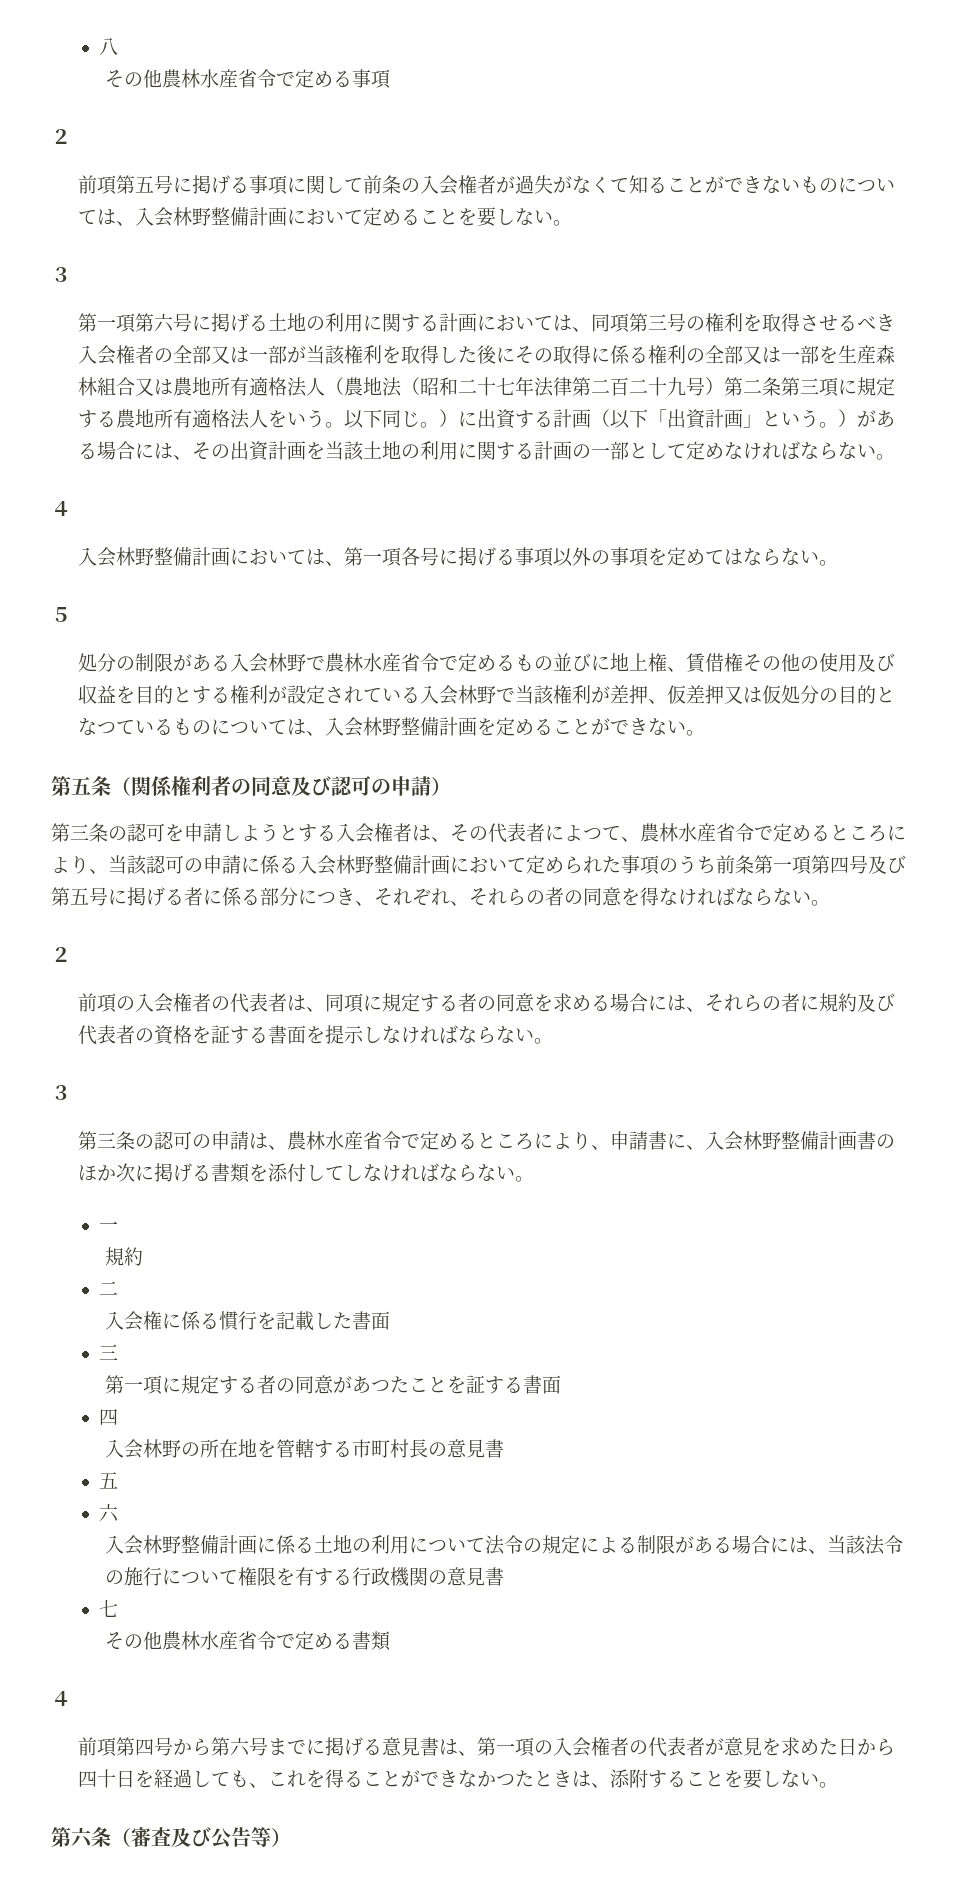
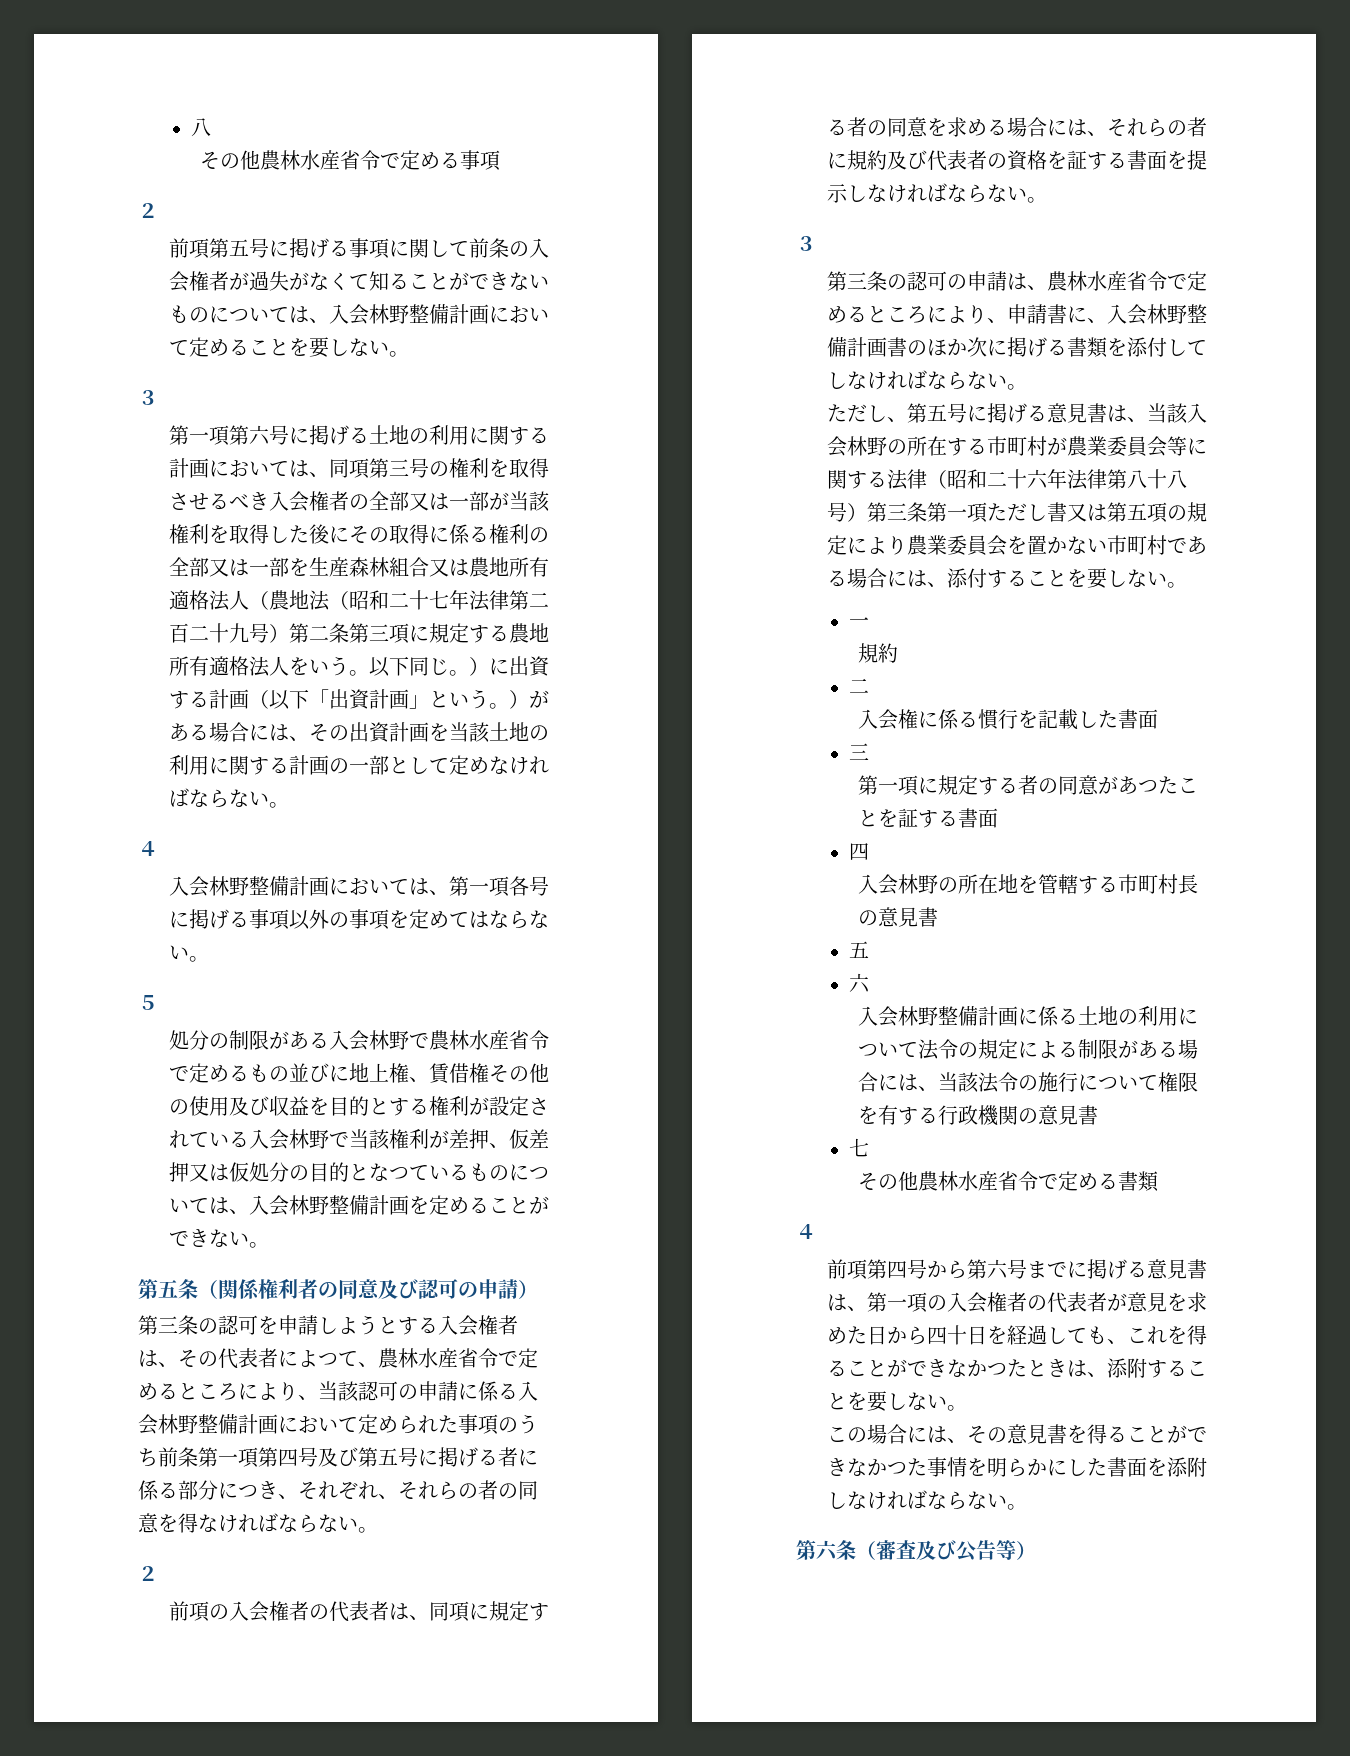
(534, 1179) none -> [826,403,1207,424] [826,436,1207,457] [826,469,1187,490] [826,502,1207,523] [826,535,1207,556] [826,568,1187,589] // ただし、第五号に掲げる意見書は、当該入会林野の所在する市町村が農業委員会等に関する法律（昭和二十六年法律第八十八号）第三条第一項ただし書又は第五項の規定により農業委員会を置かない市町村である場合には、添付することを要しない。
(838, 1785) none -> [826,1424,1207,1444] [826,1457,1207,1477] [826,1490,1027,1510] // この場合には、その意見書を得ることができなかつた事情を明らかにした書面を添附しなければならない。

